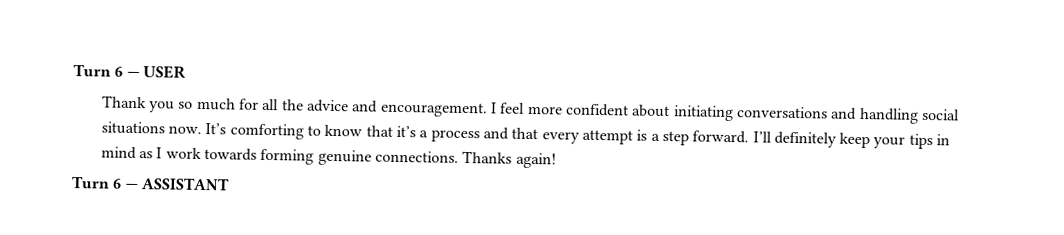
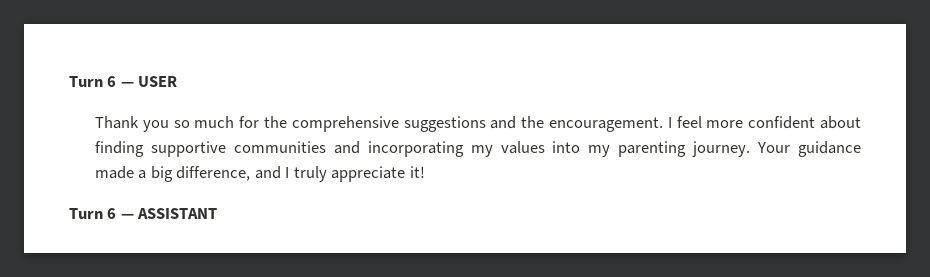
[262,98,379,113] all the advice and -> [263,116,545,132] the comprehensive suggestions and the
[672,105,960,124] [100,121,951,150] [100,146,557,169] initiating conversations and handling social situations now. It’s comforting to know that it’s a process and that every attempt is a step forward. I’ll definitely keep your tips in mind as I work towards forming genuine connections. Thanks again! -> [94,141,862,157] [94,166,425,182] finding supportive communities and incorporating my values into my parenting journey. Your guidance made a big difference, and I truly appreciate it!

